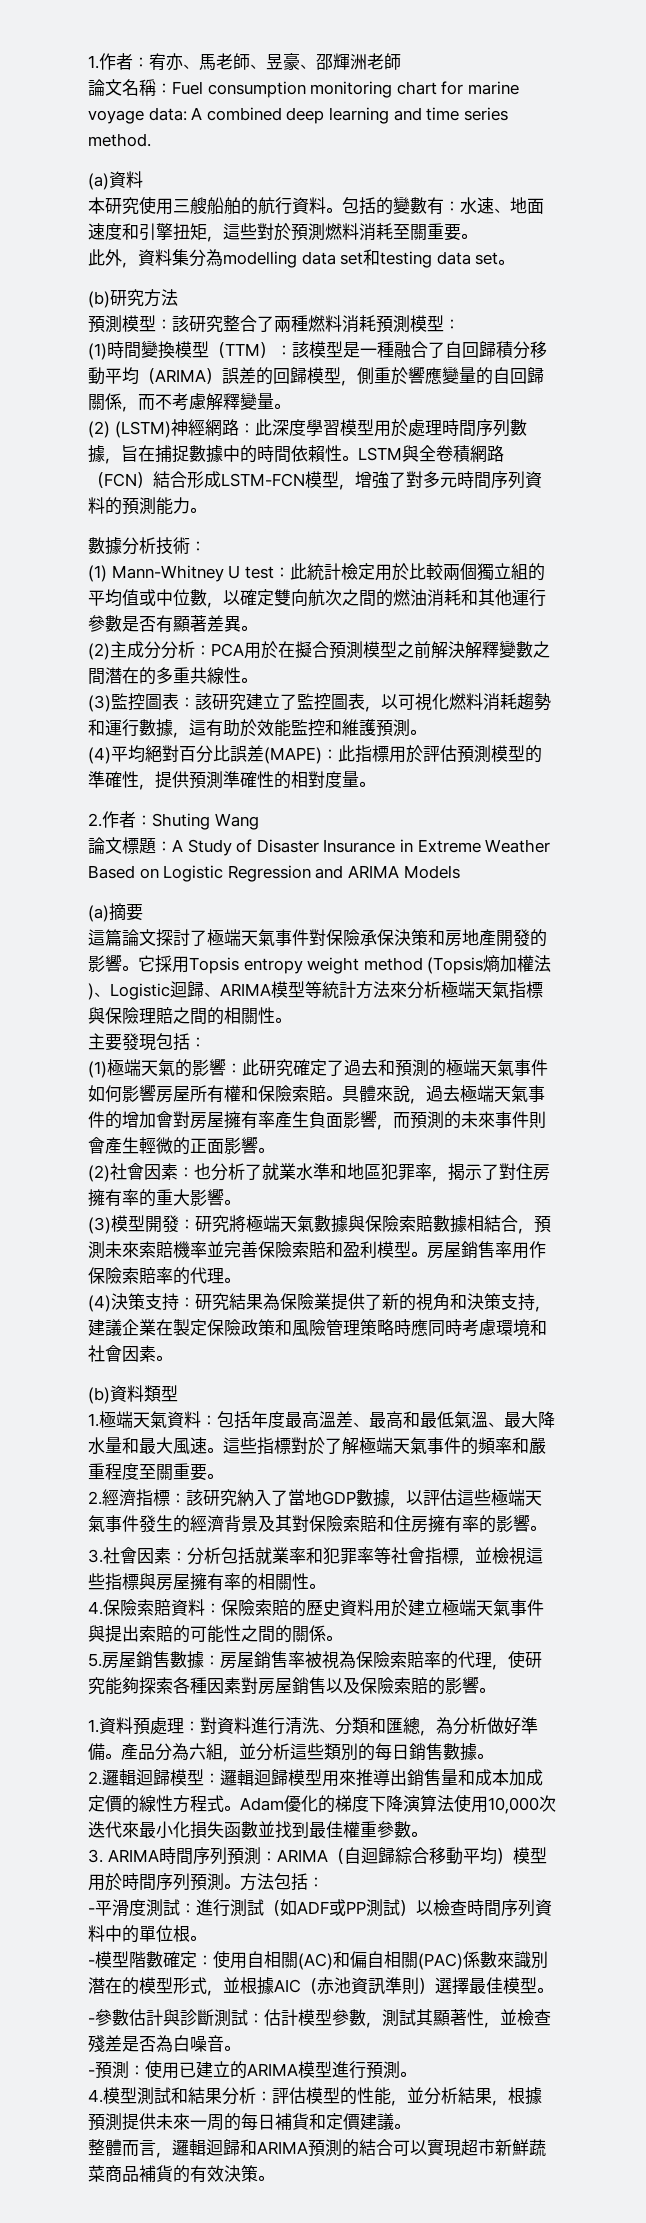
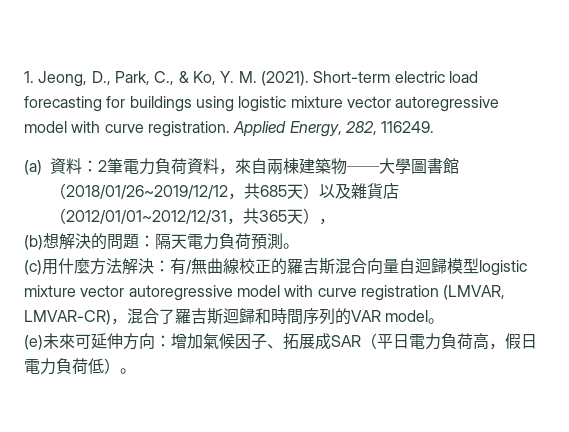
[88,53,401,71] [88,79,519,98] [88,107,508,124] [88,133,151,147] [88,171,143,190] [88,196,544,215] [88,223,477,242] [88,249,515,268] [88,289,178,308] [88,315,460,333] [88,340,547,360] [88,366,544,386] [88,392,290,412] [88,419,527,438] [88,445,504,464] [88,471,542,490] [88,497,206,515] [88,537,206,555] [88,563,545,582] [88,589,546,608] [88,615,257,633] [88,640,550,660] [88,667,257,685] [88,693,551,712] [88,719,426,738] [88,745,542,764] [88,771,375,790] [88,811,259,830] [88,837,551,856] [88,865,460,882] [88,903,143,922] [88,929,547,947] [88,955,552,974] [88,981,543,1000] [88,1007,291,1025] [88,1033,206,1051] [88,1059,548,1078] [88,1085,545,1104] [88,1111,546,1130] [88,1137,274,1155] [88,1163,550,1182] [88,1189,240,1207] [88,1215,551,1234] [88,1241,546,1259] [88,1267,240,1285] [88,1293,551,1312] [88,1319,547,1337] [88,1345,172,1362] [88,1385,178,1404] [88,1411,555,1429] [88,1437,546,1455] [88,1463,223,1481] [88,1489,542,1508] [88,1515,546,1533] [88,1547,543,1566] [88,1573,325,1591] [88,1599,544,1617] [88,1625,342,1643] [88,1650,542,1670] [88,1677,495,1695] [88,1717,538,1736] [88,1743,493,1762] [88,1769,543,1787] [88,1794,556,1814] [88,1821,427,1839] [88,1847,547,1865] [88,1873,324,1891] [88,1899,552,1917] [88,1925,206,1943] [88,1950,548,1970] [88,1977,553,1996] [88,2009,551,2028] [88,2035,240,2053] [88,2060,416,2079] [88,2087,542,2106] [88,2113,410,2131] [88,2139,546,2158] [88,2165,258,2183] 1.作者：宥亦、馬老師、昱豪、邵輝洲老師 // 論文名稱：Fuel consumption monitoring chart for marine voyage data: A combined deep learning and time series method. // (a)資料 // 本研究使用三艘船舶的航行資料。包括的變數有：水速、地面速度和引擎扭矩，這些對於預測燃料消耗至關重要。 // 此外，資料集分為modelling data set和testing data set。 // (b)研究方法 // 預測模型：該研究整合了兩種燃料消耗預測模型： // (1)時間變換模型（TTM）：該模型是一種融合了自回歸積分移動平均（ARIMA）誤差的回歸模型，側重於響應變量的自回歸關係，而不考慮解釋變量。 // (2) (LSTM)神經網路：此深度學習模型用於處理時間序列數據，旨在捕捉數據中的時間依賴性。LSTM與全卷積網路（FCN）結合形成LSTM-FCN模型，增強了對多元時間序列資料的預測能力。 // 數據分析技術： // (1) Mann-Whitney U test：此統計檢定用於比較兩個獨立組的平均值或中位數，以確定雙向航次之間的燃油消耗和其他運行參數是否有顯著差異。 // (2)主成分分析：PCA用於在擬合預測模型之前解決解釋變數之間潛在的多重共線性。 // (3)監控圖表：該研究建立了監控圖表，以可視化燃料消耗趨勢和運行數據，這有助於效能監控和維護預測。 // (4)平均絕對百分比誤差(MAPE)：此指標用於評估預測模型的準確性，提供預測準確性的相對度量。 // 2.作者：Shuting Wang // 論文標題：A Study of Disaster Insurance in Extreme Weather Based on Logistic Regression and ARIMA Models // (a)摘要 // 這篇論文探討了極端天氣事件對保險承保決策和房地產開發的影響。它採用Topsis entropy weight method (Topsis熵加權法)、Logistic迴歸、ARIMA模型等統計方法來分析極端天氣指標與保險理賠之間的相關性。 // 主要發現包括： // (1)極端天氣的影響：此研究確定了過去和預測的極端天氣事件如何影響房屋所有權和保險索賠。具體來說，過去極端天氣事件的增加會對房屋擁有率產生負面影響，而預測的未來事件則會產生輕微的正面影響。 // (2)社會因素：也分析了就業水準和地區犯罪率，揭示了對住房擁有率的重大影響。 // (3)模型開發：研究將極端天氣數據與保險索賠數據相結合，預測未來索賠機率並完善保險索賠和盈利模型。房屋銷售率用作保險索賠率的代理。 // (4)決策支持：研究結果為保險業提供了新的視角和決策支持，建議企業在製定保險政策和風險管理策略時應同時考慮環境和社會因素。 // (b)資料類型 // 1.極端天氣資料：包括年度最高溫差、最高和最低氣溫、最大降水量和最大風速。這些指標對於了解極端天氣事件的頻率和嚴重程度至關重要。 // 2.經濟指標：該研究納入了當地GDP數據，以評估這些極端天氣事件發生的經濟背景及其對保險索賠和住房擁有率的影響。 // 3.社會因素：分析包括就業率和犯罪率等社會指標，並檢視這些指標與房屋擁有率的相關性。 // 4.保險索賠資料：保險索賠的歷史資料用於建立極端天氣事件與提出索賠的可能性之間的關係。 // 5.房屋銷售數據：房屋銷售率被視為保險索賠率的代理，使研究能夠探索各種因素對房屋銷售以及保險索賠的影響。 // 1.資料預處理：對資料進行清洗、分類和匯總，為分析做好準備。產品分為六組，並分析這些類別的每日銷售數據。 // 2.邏輯迴歸模型：邏輯迴歸模型用來推導出銷售量和成本加成定價的線性方程式。Adam優化的梯度下降演算法使用10,000次迭代來最小化損失函數並找到最佳權重參數。 // 3. ARIMA時間序列預測：ARIMA（自迴歸綜合移動平均）模型用於時間序列預測。方法包括： // -平滑度測試：進行測試（如ADF或PP測試）以檢查時間序列資料中的單位根。 // -模型階數確定：使用自相關(AC)和偏自相關(PAC)係數來識別潛在的模型形式，並根據AIC（赤池資訊準則）選擇最佳模型。 // -參數估計與診斷測試：估計模型參數，測試其顯著性，並檢查殘差是否為白噪音。 // -預測：使用已建立的ARIMA模型進行預測。 // 4.模型測試和結果分析：評估模型的性能，並分析結果，根據預測提供未來一周的每日補貨和定價建議。 // 整體而言，邏輯迴歸和ARIMA預測的結合可以實現超市新鮮蔬菜商品補貨的有效決策 -> [24,71,478,87] [24,96,500,112] [24,121,435,137] [24,158,459,175] [50,183,399,200] [50,208,335,225] [24,233,299,250] [24,258,527,276] [24,285,506,301] [24,308,445,325] [24,333,537,350] [24,358,120,375] 1. Jeong, D., Park, C., & Ko, Y. M. (2021). Short-term electric load forecasting for buildings using logistic mixture vector autoregressive model with curve registration. Applied Energy, 282, 116249. // (a)資料：2筆電力負荷資料，來自兩棟建築物──大學圖書館（2018/01/26~2019/12/12，共685天）以及雜貨店（2012/01/01~2012/12/31，共365天）， // (b)想解決的問題：隔天電力負荷預測。 // (c)用什麼方法解決：有/無曲線校正的羅吉斯混合向量自迴歸模型logistic mixture vector autoregressive model with curve registration (LMVAR, LMVAR-CR)，混合了羅吉斯迴歸和時間序列的VAR model。 // (e)未來可延伸方向：增加氣候因子、拓展成SAR（平日電力負荷高，假日電力負荷低）

